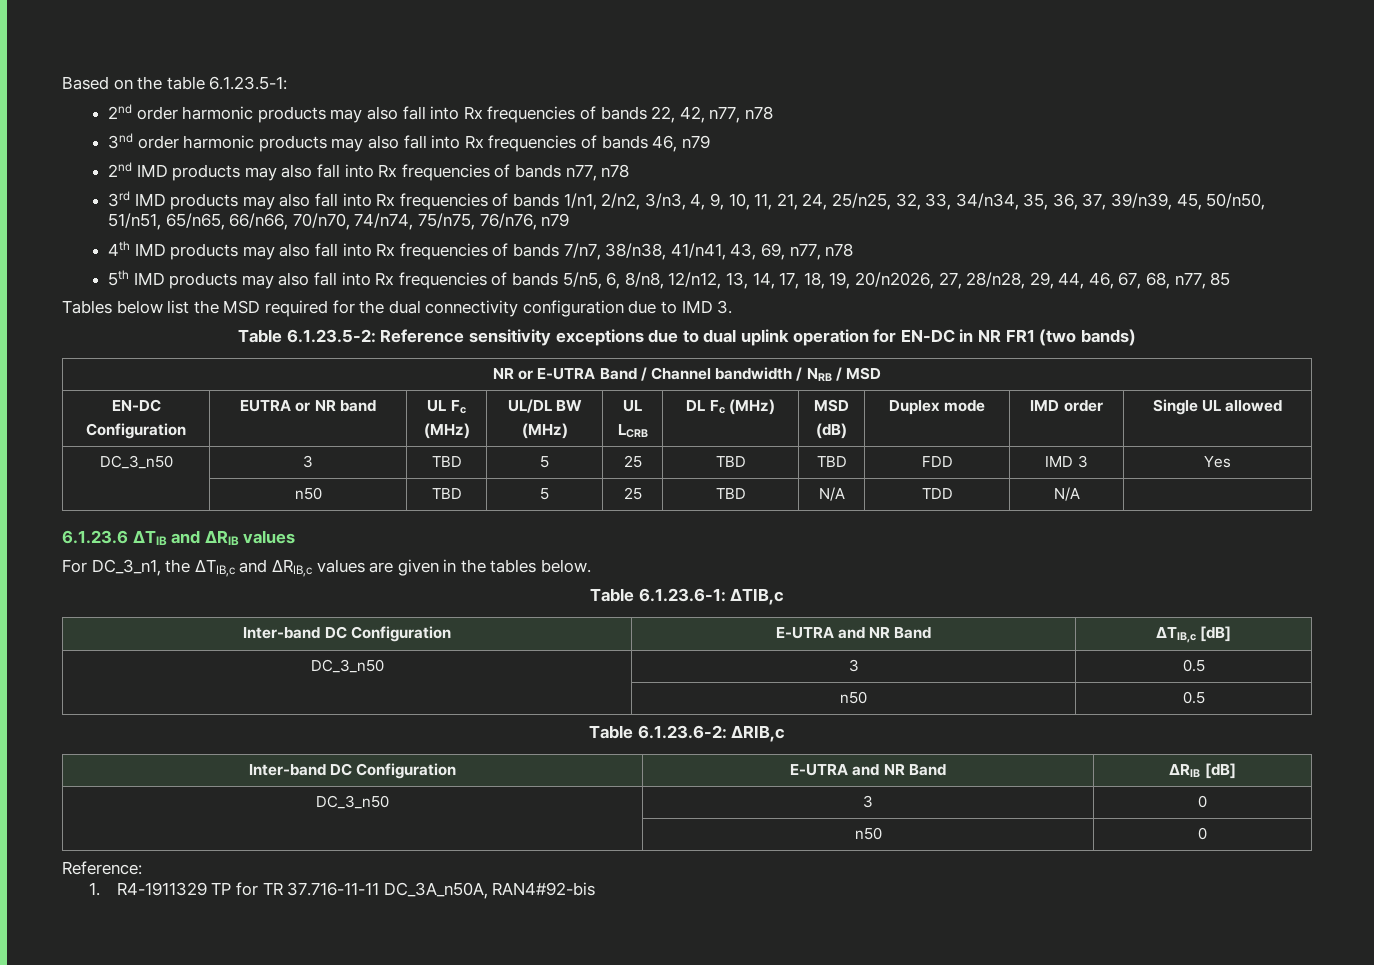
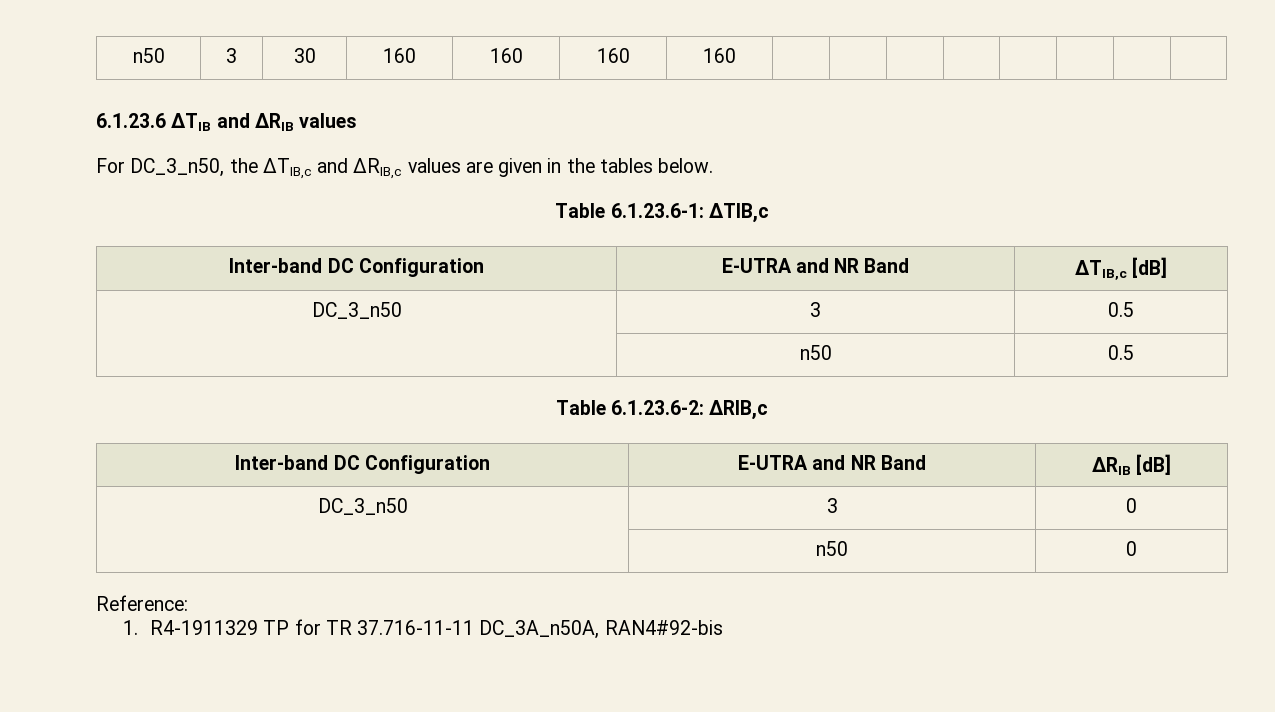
[62,76,288,90] [108,104,773,123] [108,133,710,152] [108,162,630,181] [108,191,1266,210] [108,213,570,230] [108,241,854,260] [108,270,1231,289] [62,300,733,317] [238,329,1136,346] [493,367,881,381] [111,399,161,412] [86,423,186,439] [240,400,376,412] [427,400,466,414] [423,423,470,439] [507,399,583,413] [521,423,568,439] [623,400,642,412] [617,424,648,438] [686,399,775,415] [814,399,849,412] [816,423,847,439] [888,400,986,415] [1030,400,1103,412] [1152,399,1283,415] [99,455,173,469] [303,455,313,468] [431,456,462,467] [540,456,549,468] [623,455,642,468] [715,456,746,467] [816,456,847,467] [921,456,953,467] [1045,455,1088,468] [1204,456,1231,468] [294,487,322,500] [431,488,462,499] [540,488,549,500] [623,487,642,500] [715,488,746,499] [818,487,845,501] [921,488,953,499] [1053,487,1080,501] Based on the table 6.1.23.5-1: // 2nd order harmonic products may also fall into Rx frequencies of bands 22, 42, n77, n78 // 3nd order harmonic products may also fall into Rx frequencies of bands 46, n79 // 2nd IMD products may also fall into Rx frequencies of bands n77, n78 // 3rd IMD products may also fall into Rx frequencies of bands 1/n1, 2/n2, 3/n3, 4, 9, 10, 11, 21, 24, 25/n25, 32, 33, 34/n34, 35, 36, 37, 39/n39, 45, 50/n50, 51/n51, 65/n65, 66/n66, 70/n70, 74/n74, 75/n75, 76/n76, n79 // 4th IMD products may also fall into Rx frequencies of bands 7/n7, 38/n38, 41/n41, 43, 69, n77, n78 // 5th IMD products may also fall into Rx frequencies of bands 5/n5, 6, 8/n8, 12/n12, 13, 14, 17, 18, 19, 20/n2026, 27, 28/n28, 29, 44, 46, 67, 68, n77, 85 // Tables below list the MSD required for the dual connectivity configuration due to IMD 3. // Table 6.1.23.5-2: Reference sensitivity exceptions due to dual uplink operation for EN-DC in NR FR1 (two bands) // NR or E-UTRA Band / Channel bandwidth / NRB / MSD // EN-DC // Configuration | EUTRA or NR band | UL Fc // (MHz) | UL/DL BW // (MHz) | UL // LCRB | DL Fc (MHz) | MSD // (dB) | Duplex mode | IMD order | Single UL allowed // DC_3_n50 | 3 | TBD | 5 | 25 | TBD | TBD | FDD | IMD 3 | Yes // | n50 | TBD | 5 | 25 | TBD | N/A | TDD | N/A -> [132,48,165,63] [226,48,237,63] [293,48,316,63] [383,48,416,63] [489,48,523,63] [596,48,630,63] [703,48,736,63] n50 | 3 | 30 | 160 | 160 | 160 | 160 | | | | | | |
[91,559,161,576] DC_3_n1, -> [130,158,225,177] DC_3_n50,

